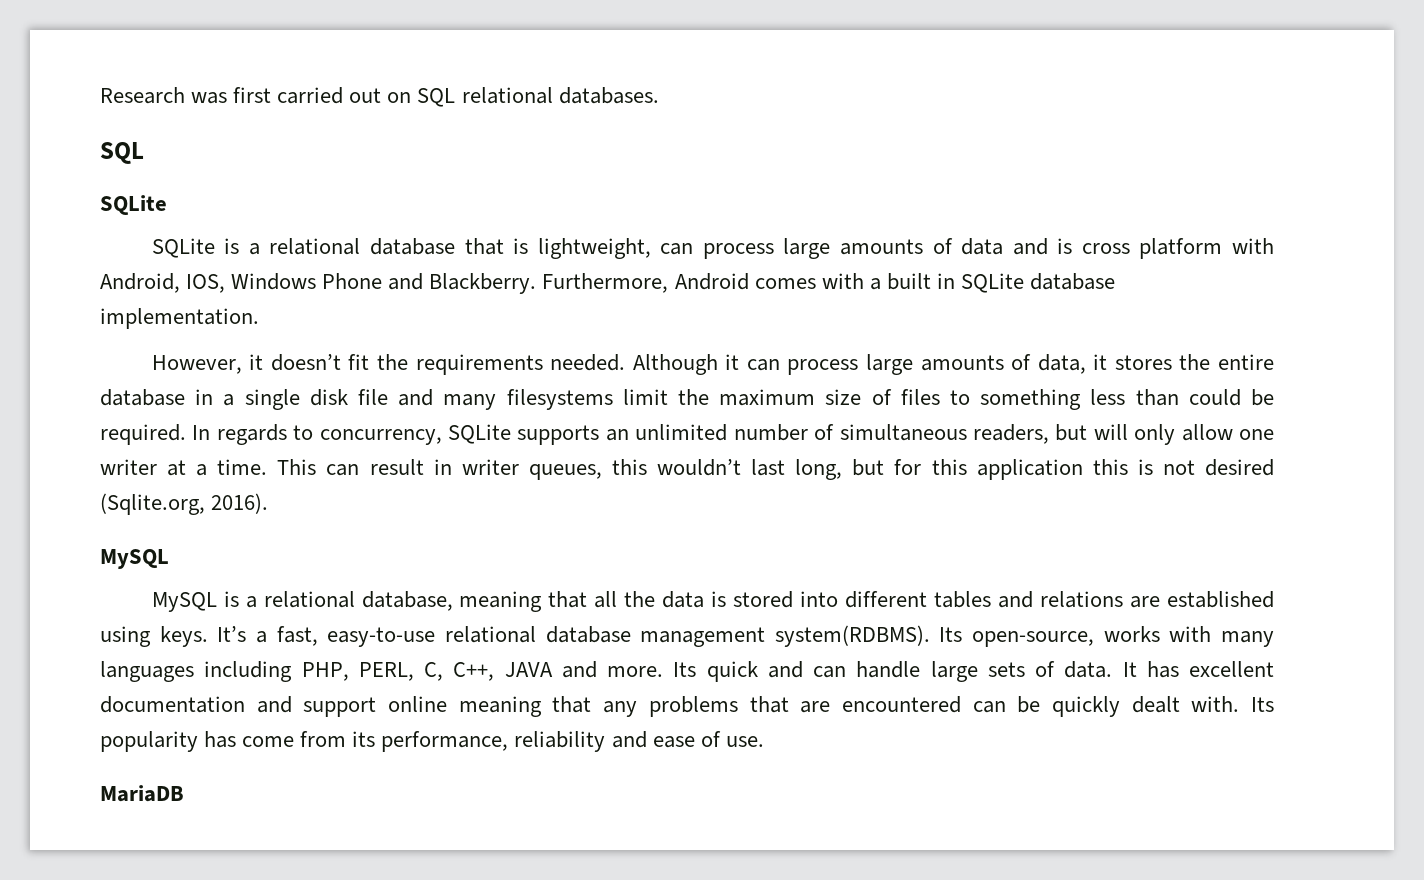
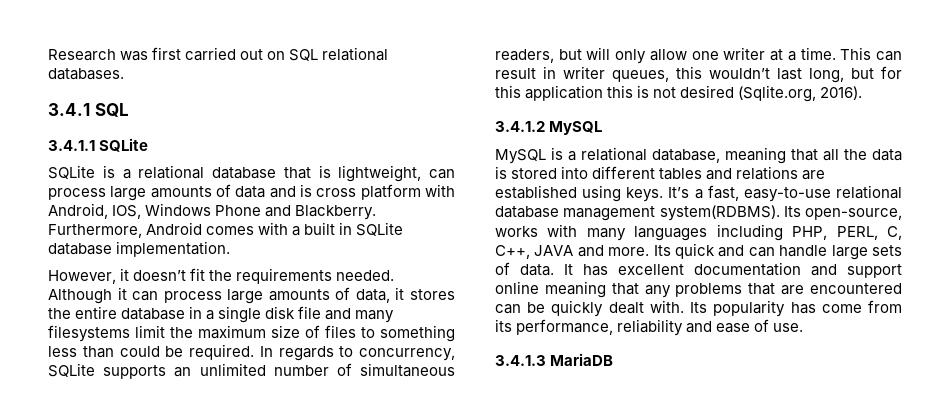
(659, 95) none -> [48,103,90,116] 3.4.1
(144, 153) none -> [48,140,95,151] 3.4.1.1
(269, 503) none -> [495,121,545,132] 3.4.1.2
(764, 741) none -> [495,355,546,366] 3.4.1.3

